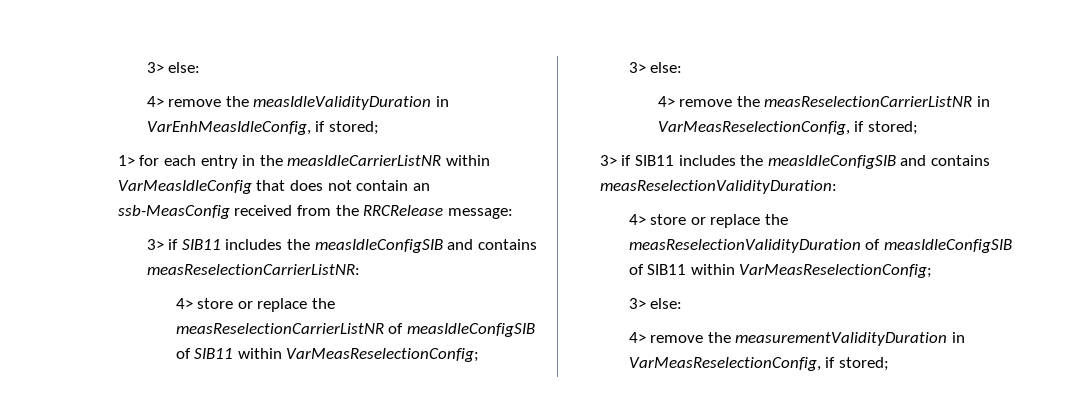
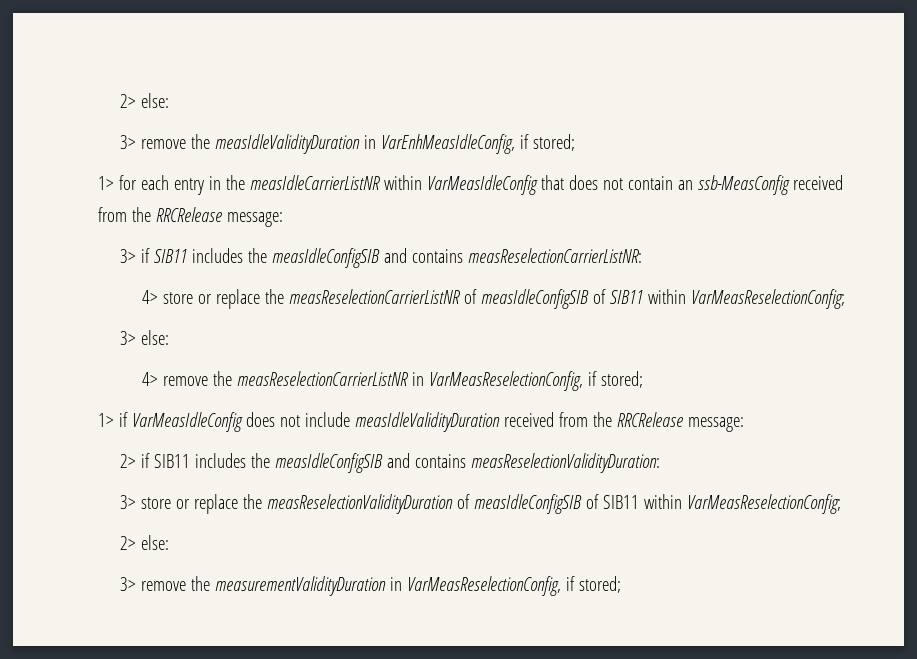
[146,62,201,73] [146,96,164,107] 3> else: // 4> -> [119,93,169,108] [119,135,136,149] 2> else: // 3>
[599,155,617,166] 3> -> [97,412,744,432] [119,454,136,468] 1> if VarMeasIdleConfig does not include measIdleValidityDuration received from the RRCRelease message: // 2>
[628,214,646,225] 4> -> [119,495,136,509] 3>
[628,298,683,309] [628,332,646,343] 3> else: // 4> -> [119,535,169,550] [119,577,136,591] 2> else: // 3>

